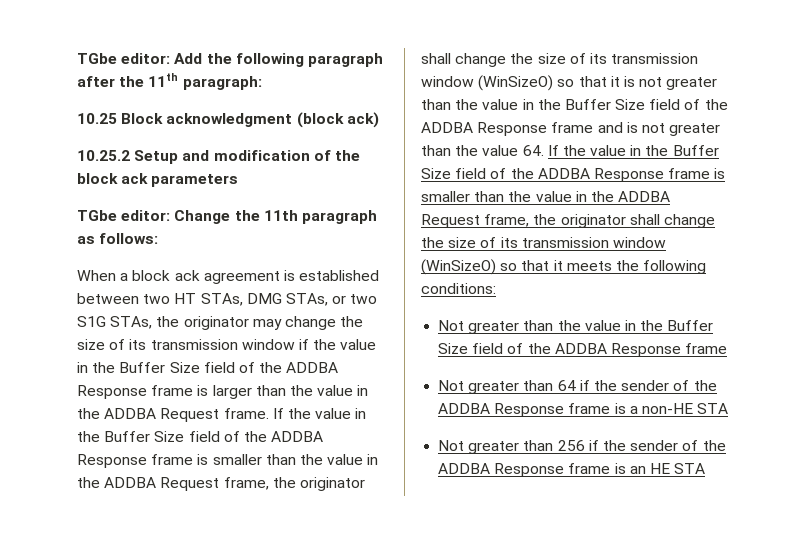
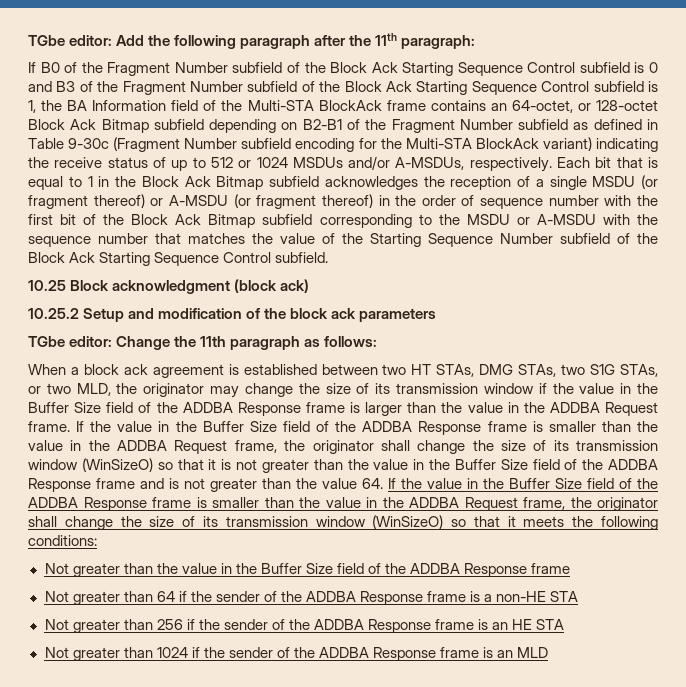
(262, 83) none -> [28,62,658,76] [28,81,658,95] [28,100,658,113] [28,119,659,133] [28,137,659,152] [28,156,658,172] [28,175,658,190] [28,194,658,209] [28,214,658,228] [28,233,658,247] [28,252,329,266] // If B0 of the Fragment Number subfield of the Block Ack Starting Sequence Control subfield is 0 and B3 of the Fragment Number subfield of the Block Ack Starting Sequence Control subfield is 1, the BA Information field of the Multi-STA BlockAck frame contains an 64-octet, or 128-octet Block Ack Bitmap subfield depending on B2-B1 of the Fragment Number subfield as defined in Table 9-30c (Fragment Number subfield encoding for the Multi-STA BlockAck variant) indicating the receive status of up to 512 or 1024 MSDUs and/or A-MSDUs, respectively. Each bit that is equal to 1 in the Block Ack Bitmap subfield acknowledges the reception of a single MSDU (or fragment thereof) or A-MSDU (or fragment thereof) in the order of sequence number with the first bit of the Block Ack Bitmap subfield corresponding to the MSDU or A-MSDU with the sequence number that matches the value of the Starting Sequence Number subfield of the Block Ack Starting Sequence Control subfield.
[332,295,347,304] or -> (557, 370) none
(153, 322) none -> [28,383,111,396] or two MLD,
(706, 468) none -> [44,647,549,661] // Not greater than 1024 if the sender of the ADDBA Response frame is an MLD

